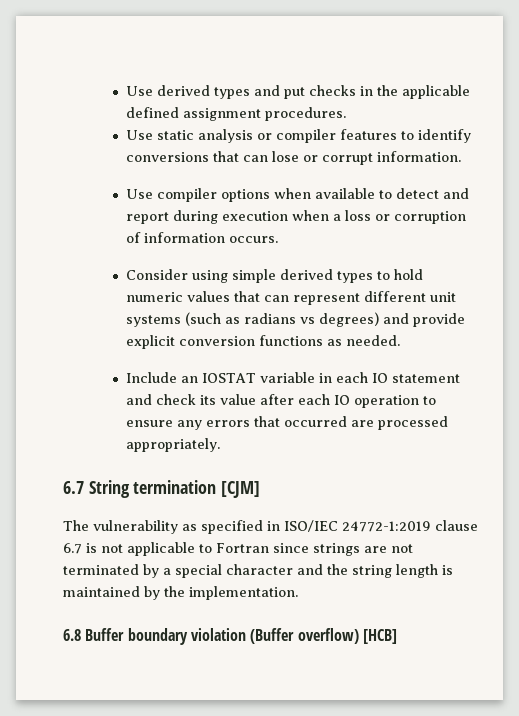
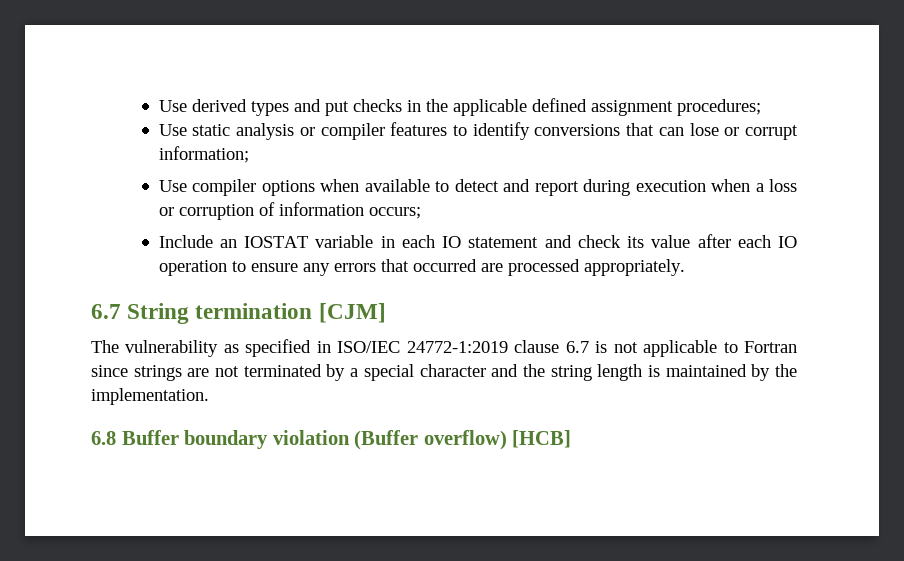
[265,107,347,121] procedures. -> [676,99,761,116] procedures;
[377,151,462,162] information. -> [158,146,249,163] information;
[229,236,279,243] [126,269,424,283] [126,291,457,305] [126,312,466,327] [126,335,401,349] occurs. // Consider using simple derived types to hold numeric values that can represent different unit systems (such as radians vs degrees) and provide explicit conversion functions as needed. -> [368,207,421,219] occurs;

